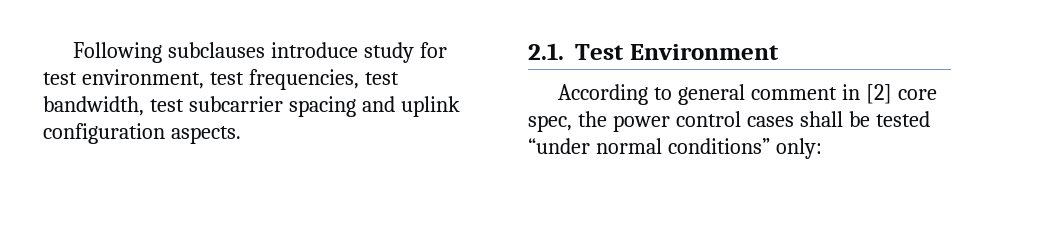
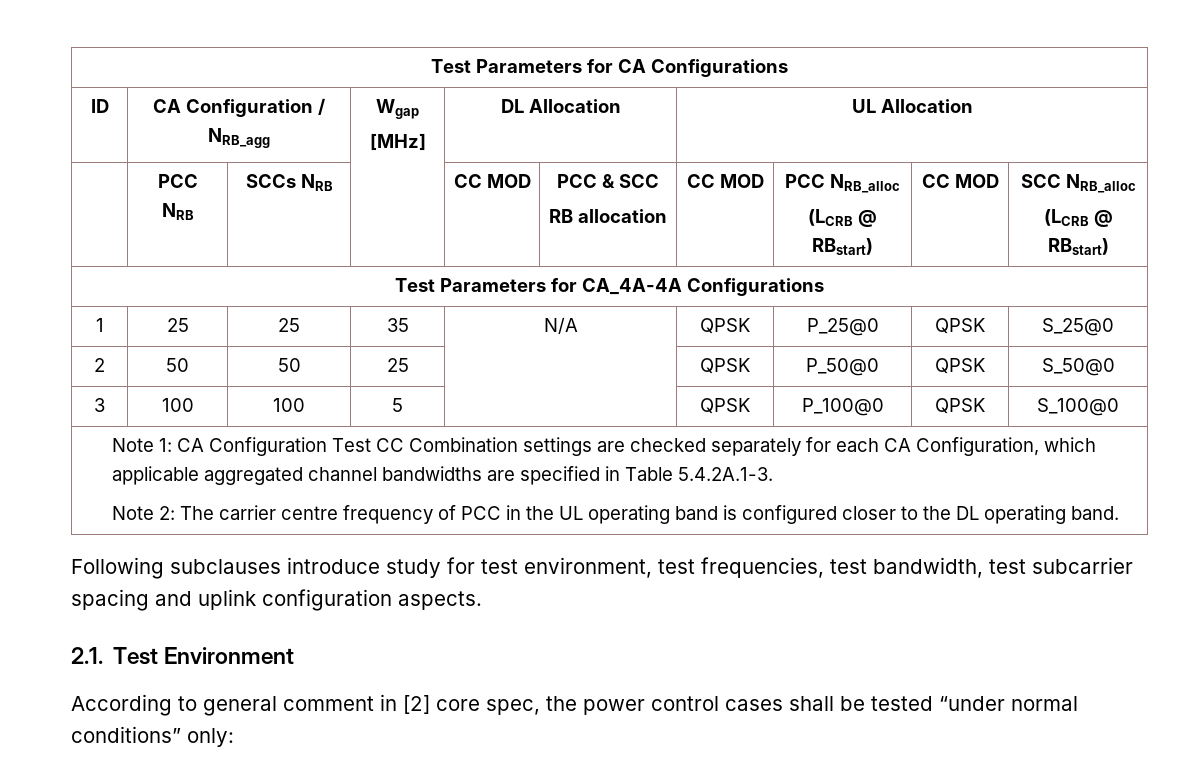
(73, 52) none -> [431,59,788,77] [90,99,109,113] [153,98,325,117] [208,128,270,148] [376,99,419,119] [369,133,426,151] [500,99,621,113] [851,99,973,113] [157,174,198,188] [161,203,194,220] [245,174,333,191] [453,174,531,188] [557,174,659,188] [549,209,667,223] [686,174,764,188] [785,174,900,193] [808,209,877,227] [812,238,873,255] [921,174,999,188] [1020,174,1136,193] [1043,209,1113,227] [1047,238,1109,255] [395,278,824,296] [95,318,104,332] [166,318,189,332] [278,318,300,332] [386,318,409,332] [543,317,578,334] [700,318,750,334] [806,318,879,336] [935,318,985,334] [1042,318,1114,336] [94,358,105,372] [166,358,189,372] [277,358,301,372] [386,358,409,372] [700,358,750,374] [806,358,879,376] [935,358,985,374] [1041,358,1115,376] [94,398,105,412] [161,398,194,412] [273,398,305,412] [392,398,403,412] [700,398,750,414] [801,398,884,416] [935,398,985,414] [1037,398,1119,416] [112,437,1097,456] [112,466,774,485] [112,505,1120,524] Test Parameters for CA Configurations // ID | CA Configuration / NRB_agg | Wgap // [MHz] | DL Allocation | UL Allocation // | PCC // NRB | SCCs NRB | | CC MOD | PCC & SCC // RB allocation | CC MOD | PCC NRB_alloc // (LCRB @ RBstart) | CC MOD | SCC NRB_alloc // (LCRB @ RBstart) // Test Parameters for CA_4A-4A Configurations // 1 | 25 | 25 | 35 | N/A | QPSK | P_25@0 | QPSK | S_25@0 // 2 | 50 | 50 | 25 | | QPSK | P_50@0 | QPSK | S_50@0 // 3 | 100 | 100 | 5 | | QPSK | P_100@0 | QPSK | S_100@0 // Note 1: CA Configuration Test CC Combination settings are checked separately for each CA Configuration, which applicable aggregated channel bandwidths are specified in Table 5.4.2A.1-3. // Note 2: The carrier centre frequency of PCC in the UL operating band is configured closer to the DL operating band. //

